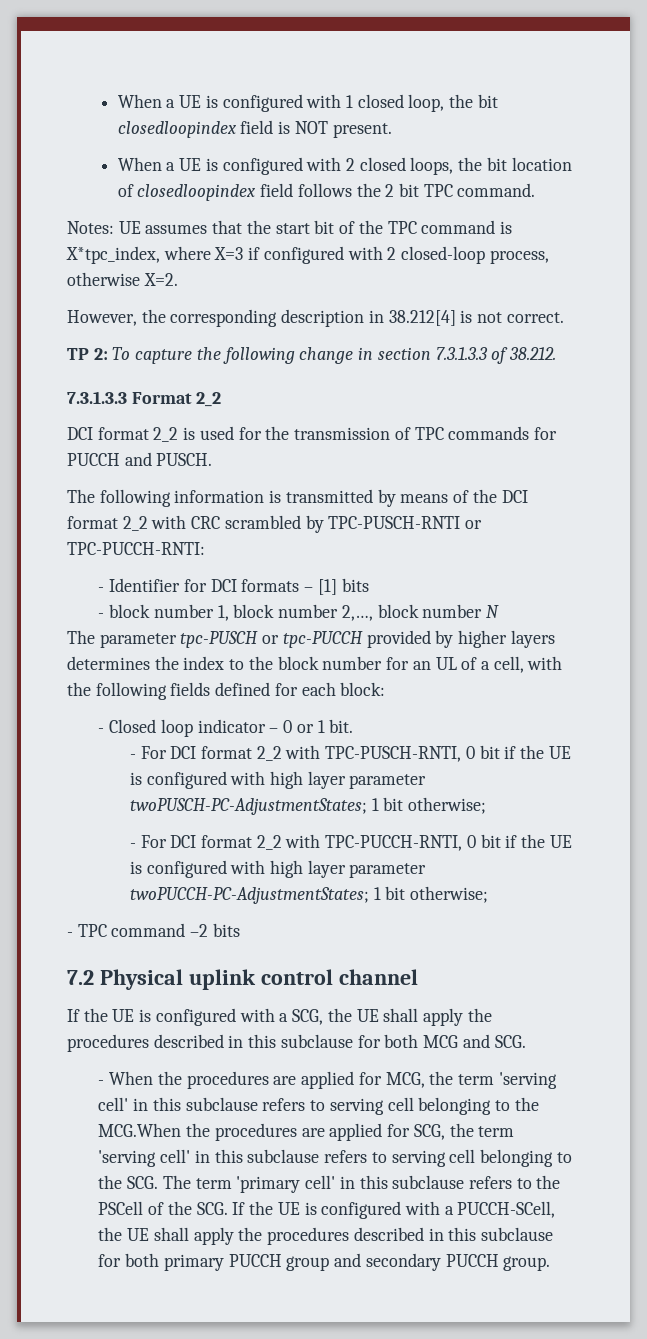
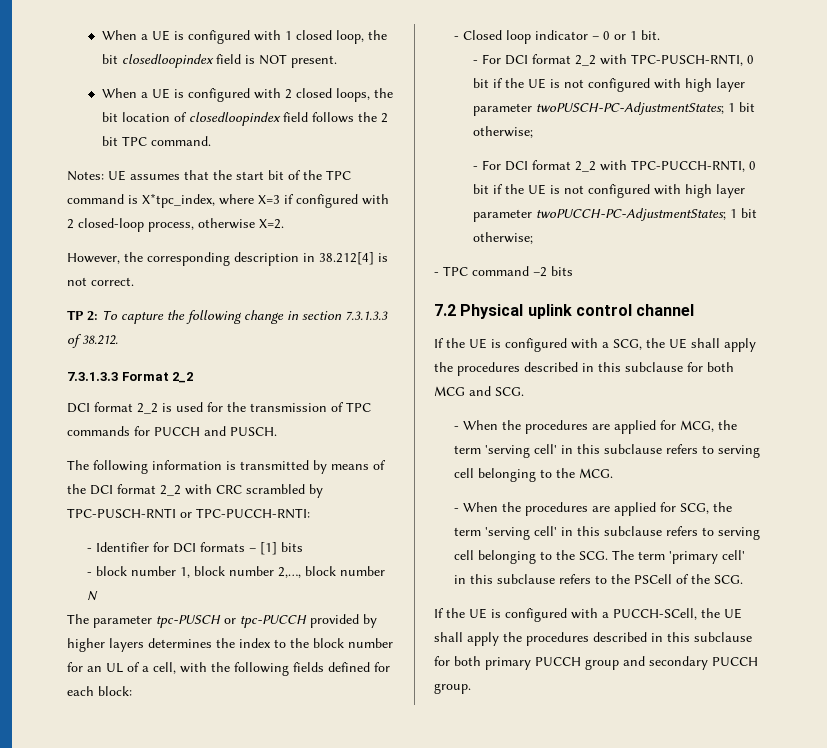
(142, 778) none -> [564,79,585,88] not
(142, 867) none -> [564,185,585,194] not
[98,1123,182,1137] MCG.When -> [578,468,613,478] [453,502,498,512] MCG. // - When
(228, 1208) none -> (743, 579) //

